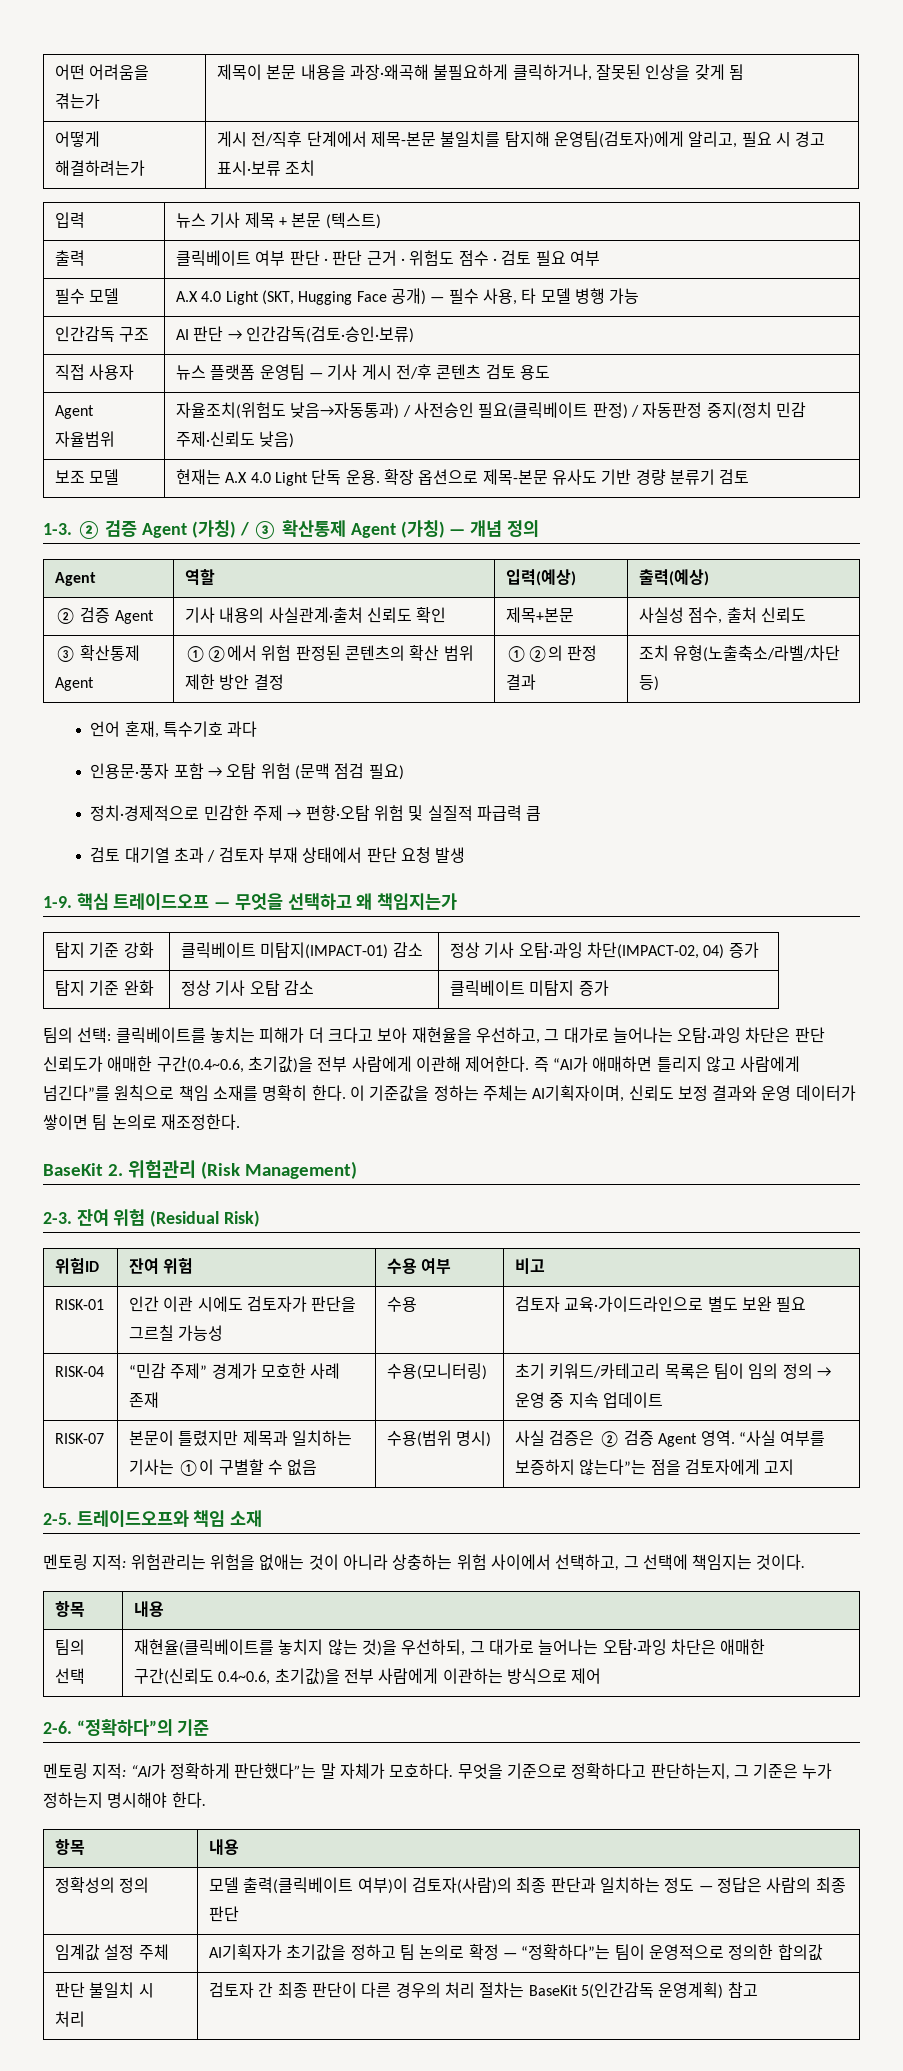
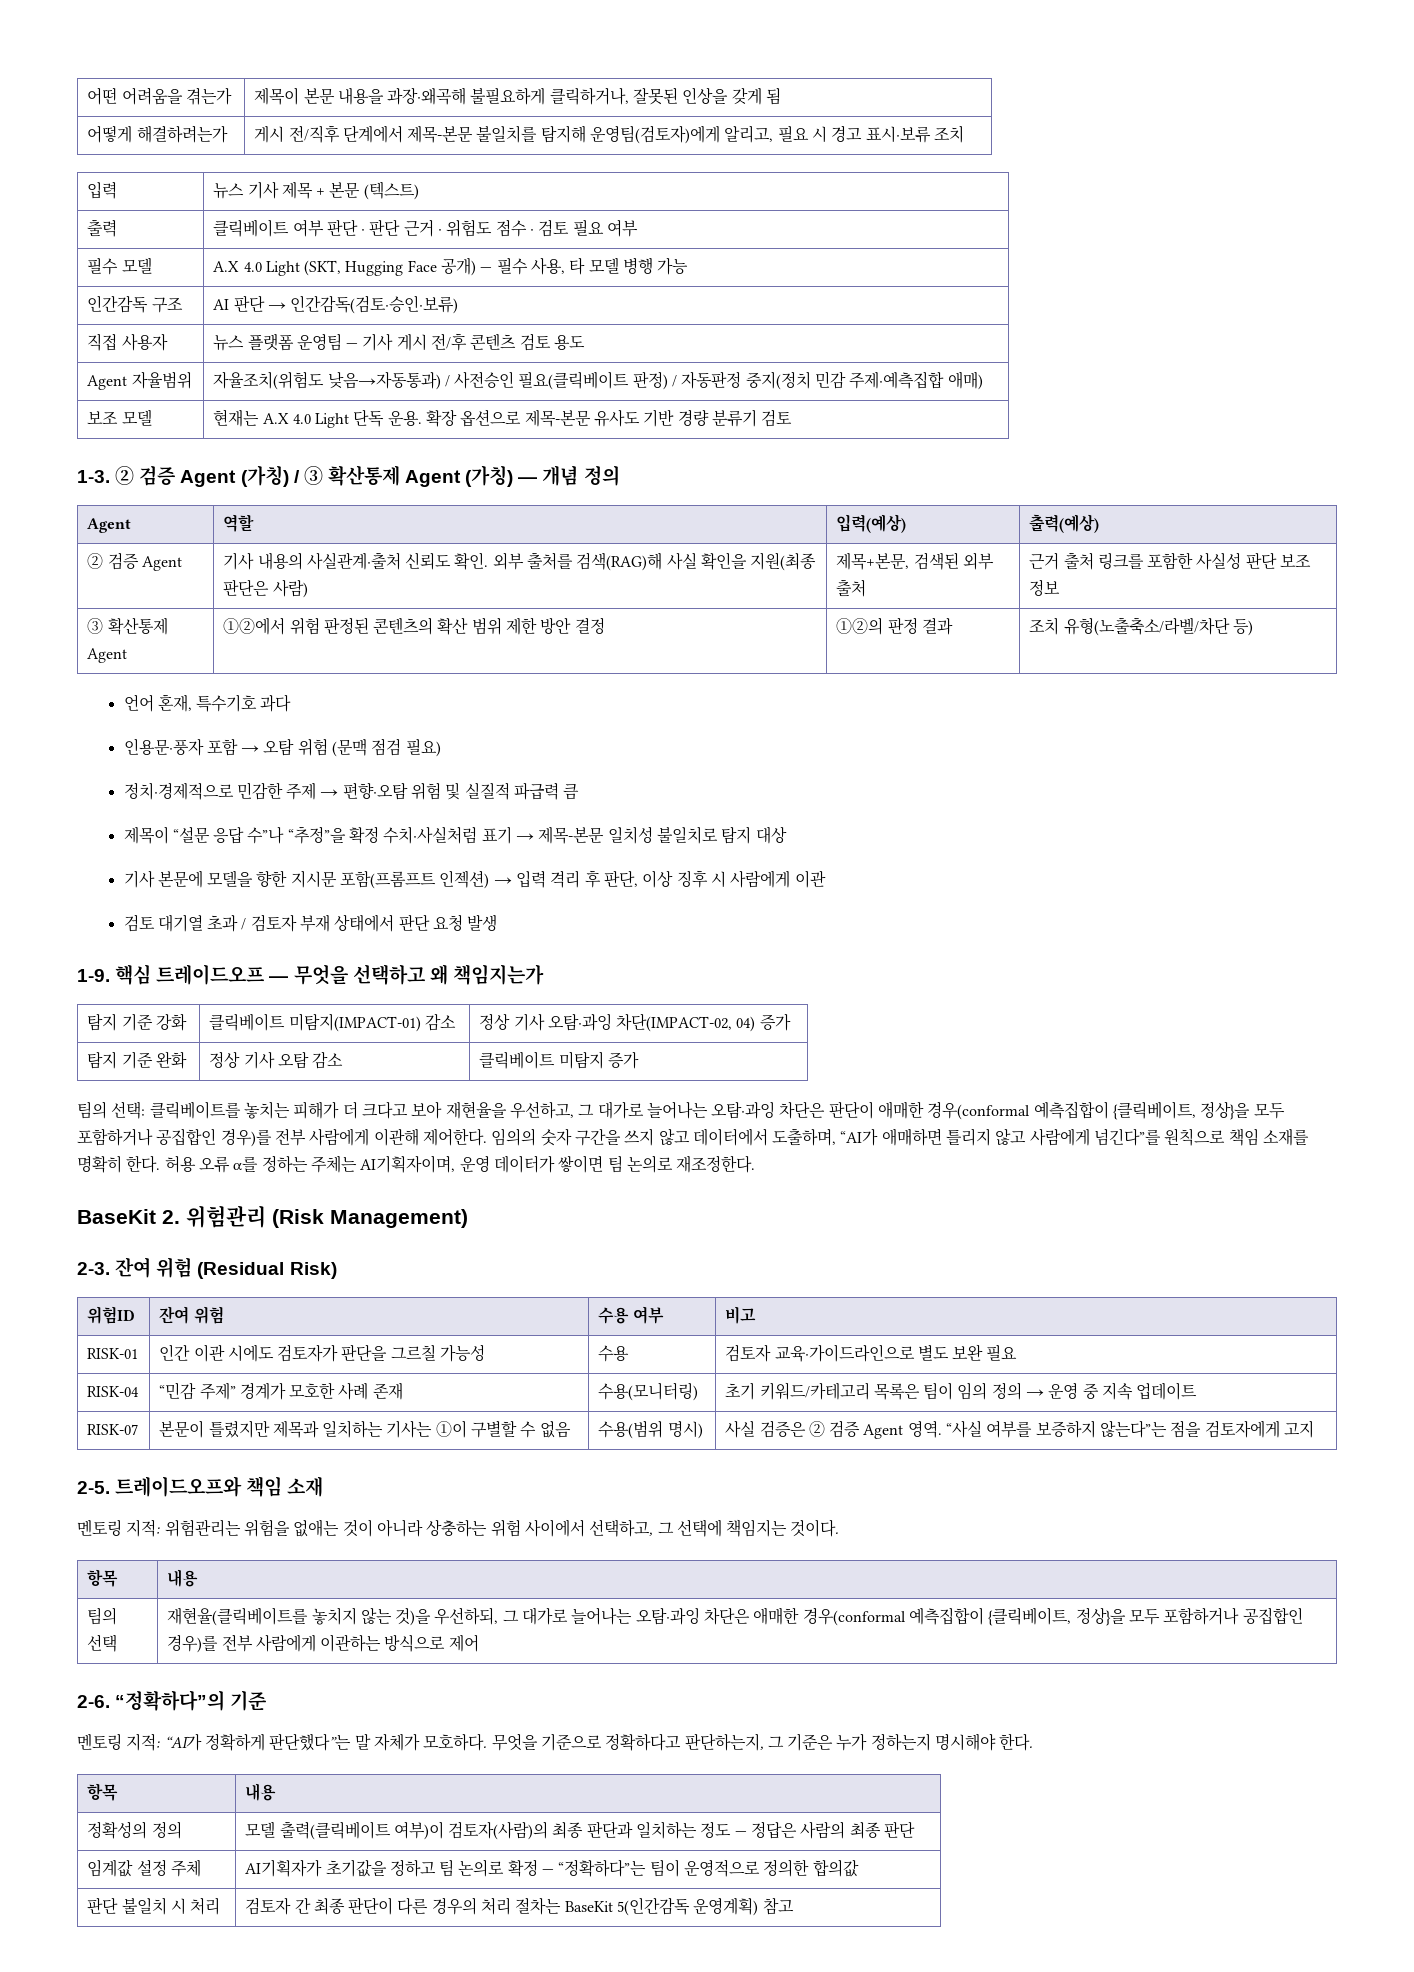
[176,431,295,448] 주제·신뢰도 낮음) -> [849,371,983,390] 주제·예측집합 애매)
[416,607,447,623] [506,607,575,623] [639,607,806,624] 확인 | 제목+본문 | 사실성 점수, 출처 신뢰도 -> [454,552,817,571] [223,579,308,598] [836,552,994,570] [836,579,867,597] [1029,552,1312,570] [1029,579,1061,596] 확인. 외부 출처를 검색(RAG)해 사실 확인을 지원(최종 판단은 사람) | 제목+본문, 검색된 외부 출처 | 근거 출처 링크를 포함한 사실성 판단 보조 정보
(542, 813) none -> [123,826,787,844] [123,870,826,889] // 제목이 “설문 응답 수”나 “추정”을 확정 수치·사실처럼 표기 → 제목-본문 일치성 불일치로 탐지 대상 // 기사 본문에 모델을 향한 지시문 포함(프롬프트 인젝션) → 입력 격리 후 판단, 이상 징후 시 사람에게 이관
[794,1027,825,1043] [43,1056,549,1073] 판단 신뢰도가 애매한 구간(0.4~0.6, 초기값)을 전부 사람에게 이관해 제어한다. 즉 -> [828,1101,1285,1120] [77,1128,837,1147] 판단이 애매한 경우(conformal 예측집합이 {클릭베이트, 정상}을 모두 포함하거나 공집합인 경우)를 전부 사람에게 이관해 제어한다. 임의의 숫자 구간을 쓰지 않고 데이터에서 도출하며,
[349,1085,758,1102] 이 기준값을 정하는 주체는 AI기획자이며, 신뢰도 보정 결과와 -> [164,1155,456,1173] 허용 오류 α를 정하는 주체는 AI기획자이며,
[134,1668,340,1685] 구간(신뢰도 0.4~0.6, 초기값)을 -> [802,1607,1303,1626] [167,1634,219,1653] 경우(conformal 예측집합이 {클릭베이트, 정상}을 모두 포함하거나 공집합인 경우)를

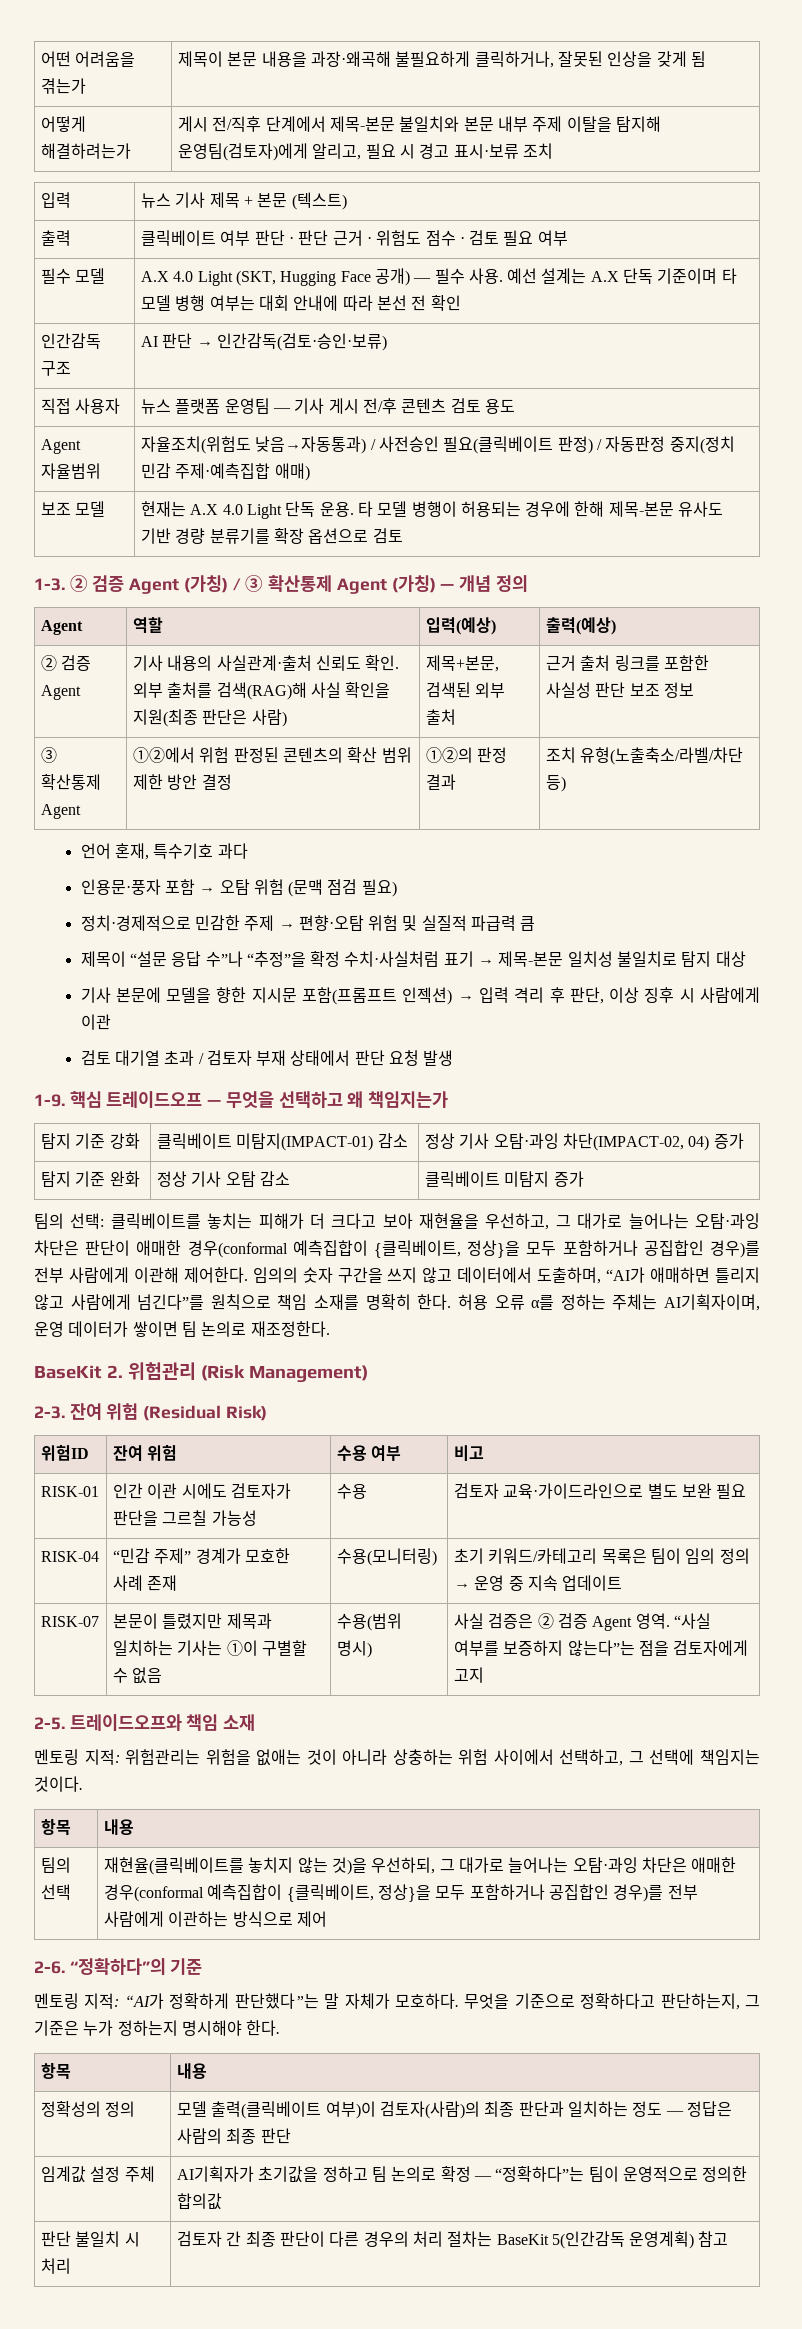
[476,125,538,143] 불일치를 -> [399,116,612,132] 불일치와 본문 내부 주제 이탈을
[531,257,689,275] 사용, 타 모델 병행 가능 -> [468,268,737,284] [140,295,461,311] 사용. 예선 설계는 A.X 단독 기준이며 타 모델 병행 여부는 대회 안내에 따라 본선 전 확인
[426,409,522,427] 확장 옵션으로 -> [357,501,605,517] 타 모델 병행이 허용되는 경우에 한해
[712,409,758,427] 분류기 -> [209,528,369,544] 분류기를 확장 옵션으로

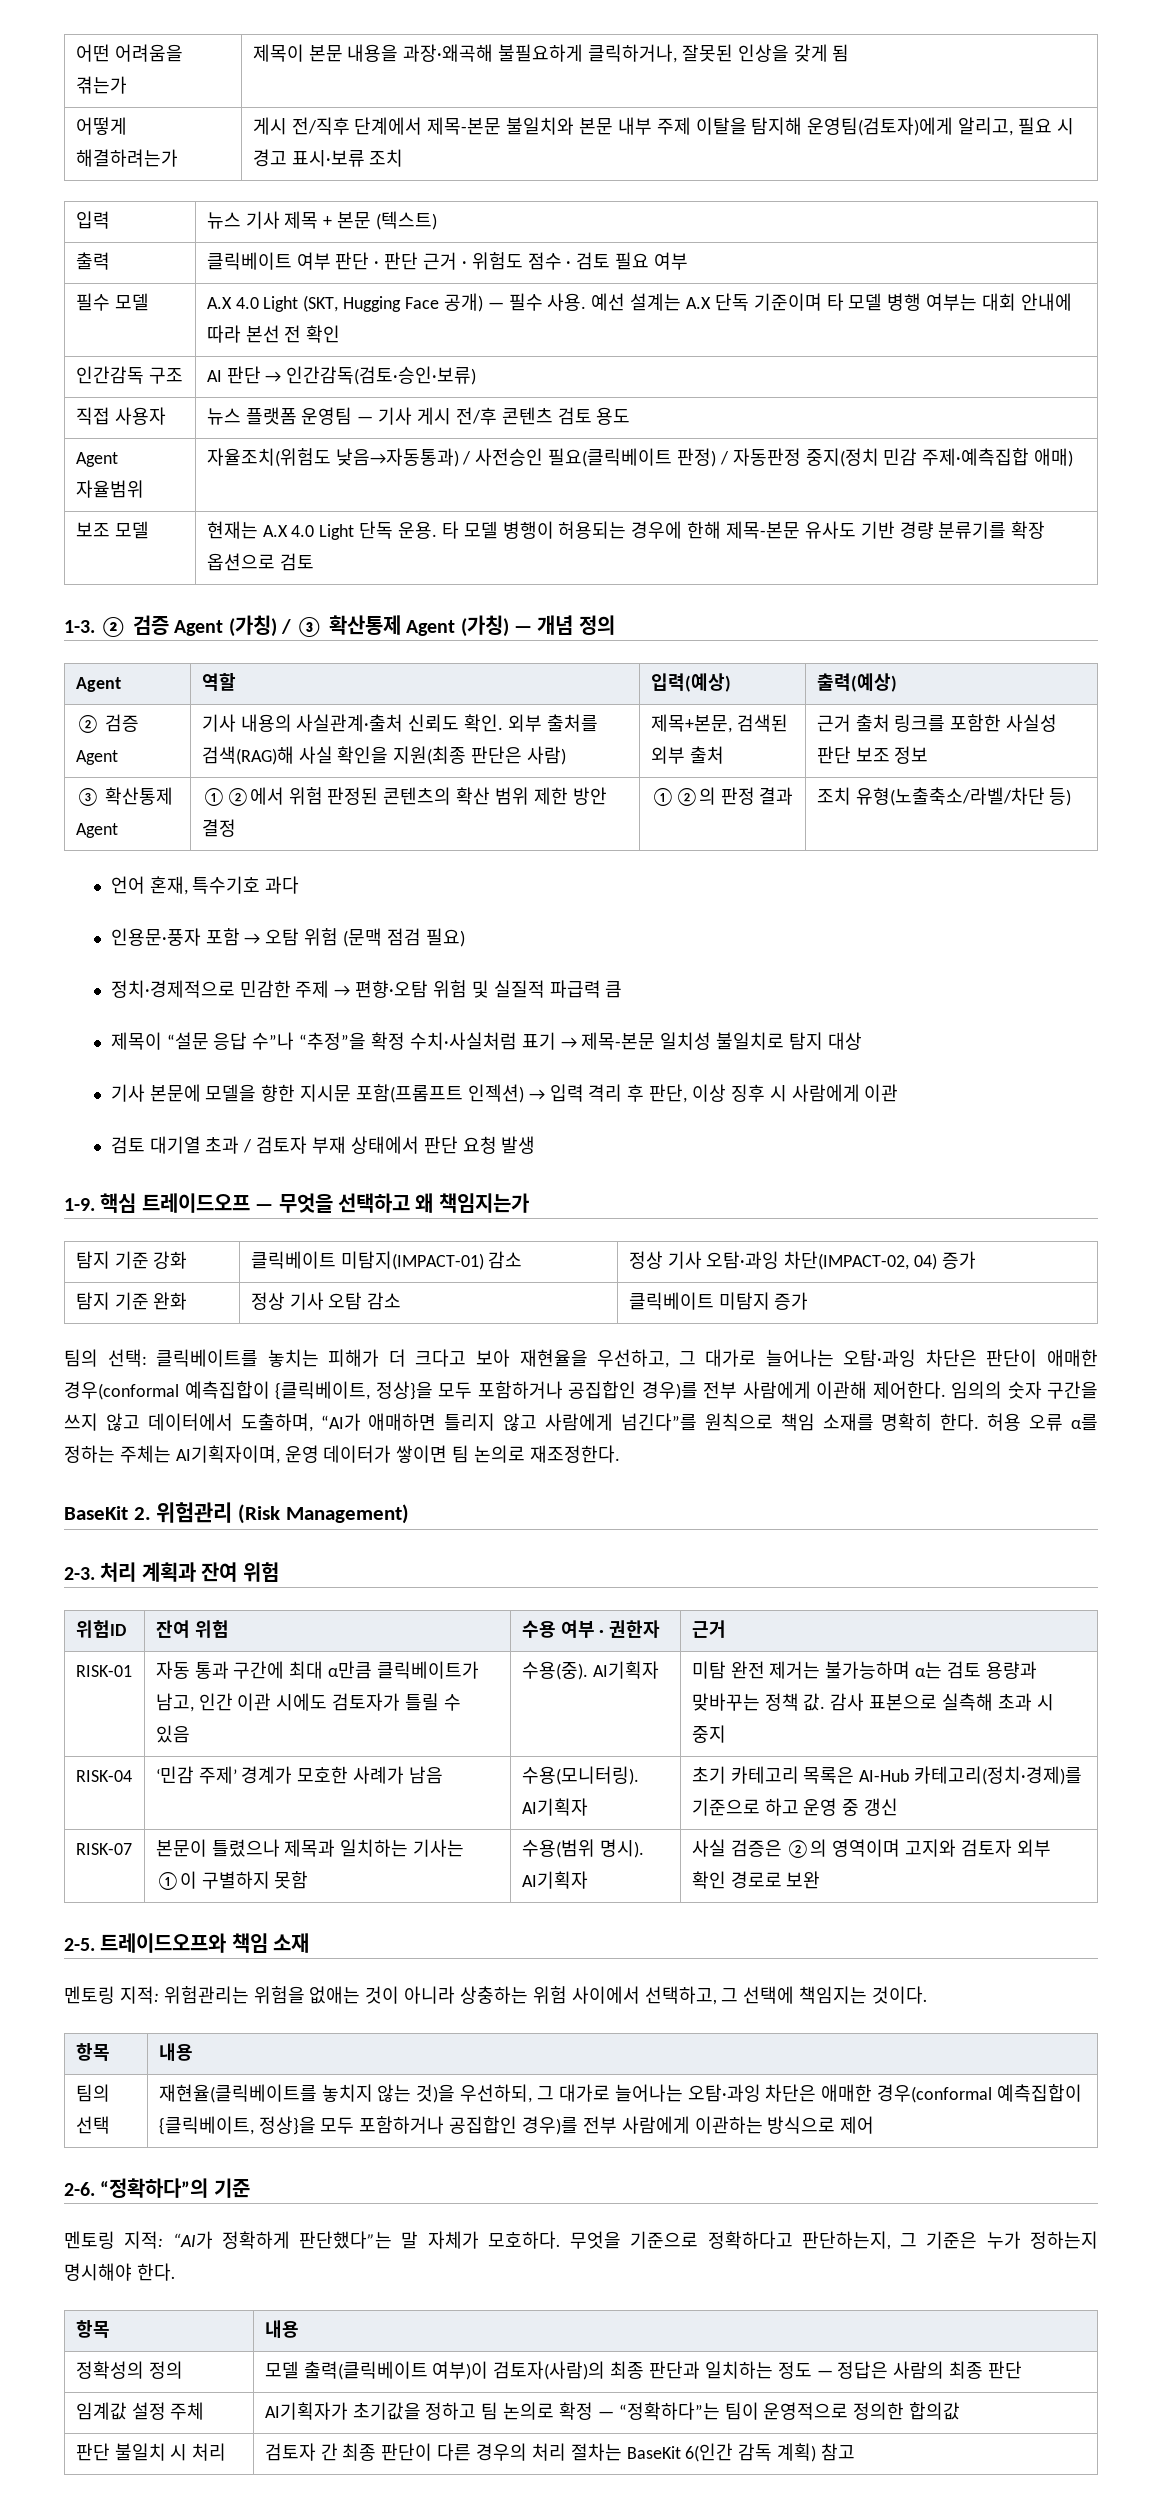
[69,1403,267,1421] 잔여 위험 (Residual Risk) -> [100,1562,279,1582] 처리 계획과 잔여 위험
[453,1445,484,1461] [40,1486,99,1497] [112,1483,291,1499] [112,1510,257,1526] [336,1483,367,1499] [453,1483,747,1499] [40,1551,99,1562] [112,1548,290,1564] [112,1575,178,1591] [336,1548,437,1566] [453,1548,750,1564] [453,1575,623,1591] | 비고 // RISK-01 | 인간 이관 시에도 검토자가 판단을 그르칠 가능성 | 수용 | 검토자 교육·가이드라인으로 별도 보완 필요 // RISK-04 | “민감 주제” 경계가 모호한 사례 존재 | 수용(모니터링) | 초기 키워드/카테고리 목록은 팀이 임의 정의 → 운영 중 지속 업데이트 -> [599,1620,661,1638] [691,1620,726,1638] [75,1665,132,1677] [155,1661,479,1679] [155,1693,461,1712] [155,1725,190,1743] [521,1661,659,1680] [691,1661,1037,1679] [691,1693,1054,1711] [691,1725,726,1743] [75,1770,132,1782] [155,1766,443,1784] [521,1766,639,1785] [521,1798,588,1816] [691,1766,1083,1785] [691,1798,899,1816] · 권한자 | 근거 // RISK-01 | 자동 통과 구간에 최대 α만큼 클릭베이트가 남고, 인간 이관 시에도 검토자가 틀릴 수 있음 | 수용(중). AI기획자 | 미탐 완전 제거는 불가능하며 α는 검토 용량과 맞바꾸는 정책 값. 감사 표본으로 실측해 초과 시 중지 // RISK-04 | ‘민감 주제’ 경계가 모호한 사례가 남음 | 수용(모니터링). AI기획자 | 초기 카테고리 목록은 AI-Hub 카테고리(정치·경제)를 기준으로 하고 운영 중 갱신
[162,1613,223,1629] 틀렸지만 -> [211,1839,280,1857] 틀렸으나
[261,1640,307,1656] [112,1667,163,1684] 구별할 수 없음 -> [201,1871,309,1889] 구별하지 못함
[336,1640,372,1658] 명시) -> [599,1839,644,1858] [521,1871,588,1889] 명시). AI기획자
[537,1613,711,1631] [453,1640,749,1656] [453,1667,484,1683] ② 검증 Agent 영역. “사실 여부를 보증하지 않는다”는 점을 검토자에게 고지 -> [786,1839,1051,1858] [691,1871,821,1889] ②의 영역이며 고지와 검토자 외부 확인 경로로 보완
[551,2231,695,2249] 5(인간감독 운영계획) -> [685,2443,817,2462] 6(인간 감독 계획)

